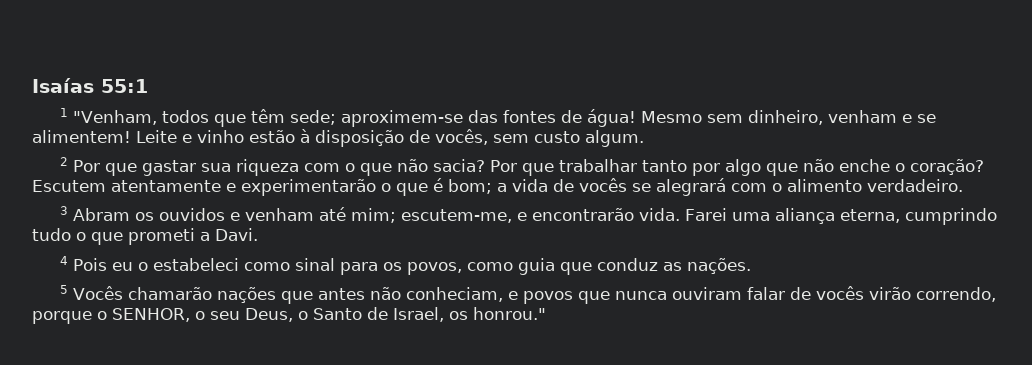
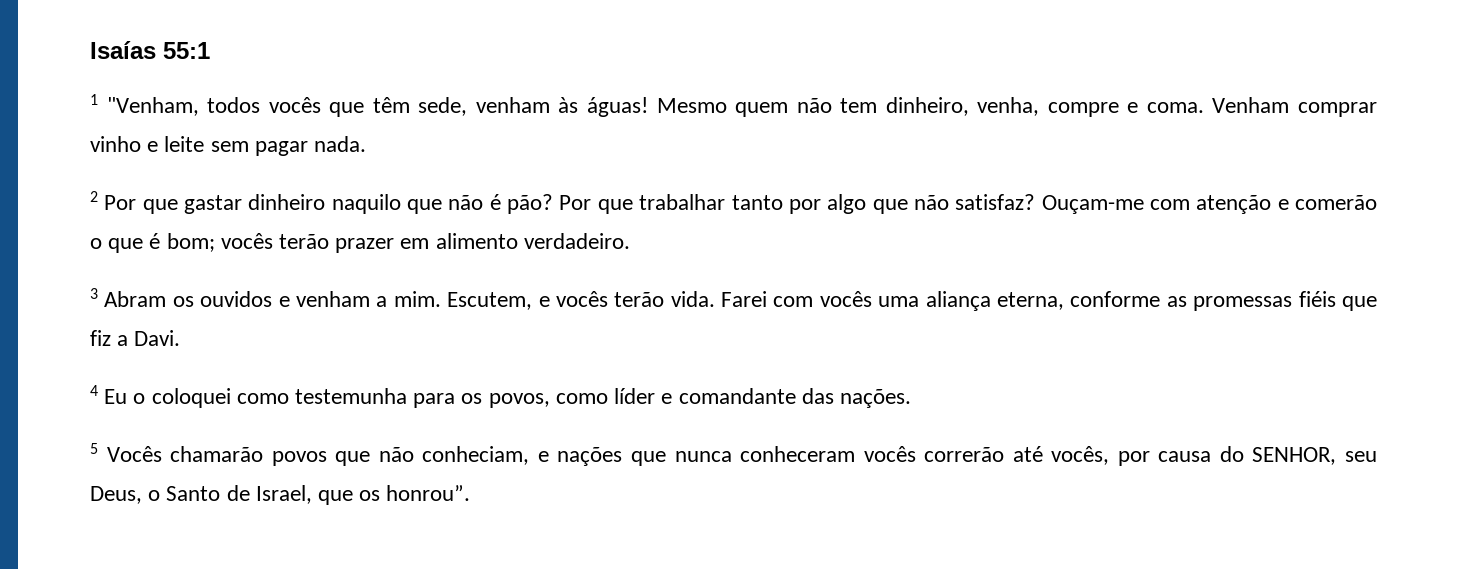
(210, 116) none -> [268,97,321,113] vocês
[290,109,937,127] [32,129,644,147] [60,157,486,176] sede; aproximem-se das fontes de água! Mesmo sem dinheiro, venham e se alimentem! Leite e vinho estão à disposição de vocês, sem custo algum. // 2 Por que gastar sua riqueza com o que não sacia? -> [418,97,1377,117] [90,136,367,156] [90,191,554,214] sede, venham às águas! Mesmo quem não tem dinheiro, venha, compre e coma. Venham comprar vinho e leite sem pagar nada. // 2 Por que gastar dinheiro naquilo que não é pão?
[839,159,985,175] [32,178,782,196] enche o coração? Escutem atentamente e experimentarão o que é bom; a vida de vocês se alegrará com o -> [955,194,1377,214] [90,233,430,253] satisfaz? Ouçam-me com atenção e comerão o que é bom; vocês terão prazer em
[319,207,998,225] [32,228,258,245] [60,256,683,275] até mim; escutem-me, e encontrarão vida. Farei uma aliança eterna, cumprindo tudo o que prometi a Davi. // 4 Pois eu o estabeleci como sinal para os povos, como guia que conduz as -> [376,291,1377,311] [90,330,181,346] [90,385,834,408] a mim. Escutem, e vocês terão vida. Farei com vocês uma aliança eterna, conforme as promessas fiéis que fiz a Davi. // 4 Eu o coloquei como testemunha para os povos, como líder e comandante das
[217,287,366,304] nações que antes -> [271,451,371,466] povos que
[523,291,574,304] povos -> [557,447,623,466] nações
[672,286,997,302] [32,308,205,324] ouviram falar de vocês virão correndo, porque o SENHOR, o -> [740,446,1337,466] conheceram vocês correrão até vocês, por causa do SENHOR,
[449,307,546,320] os honrou." -> [318,485,471,505] que os honrou”.

